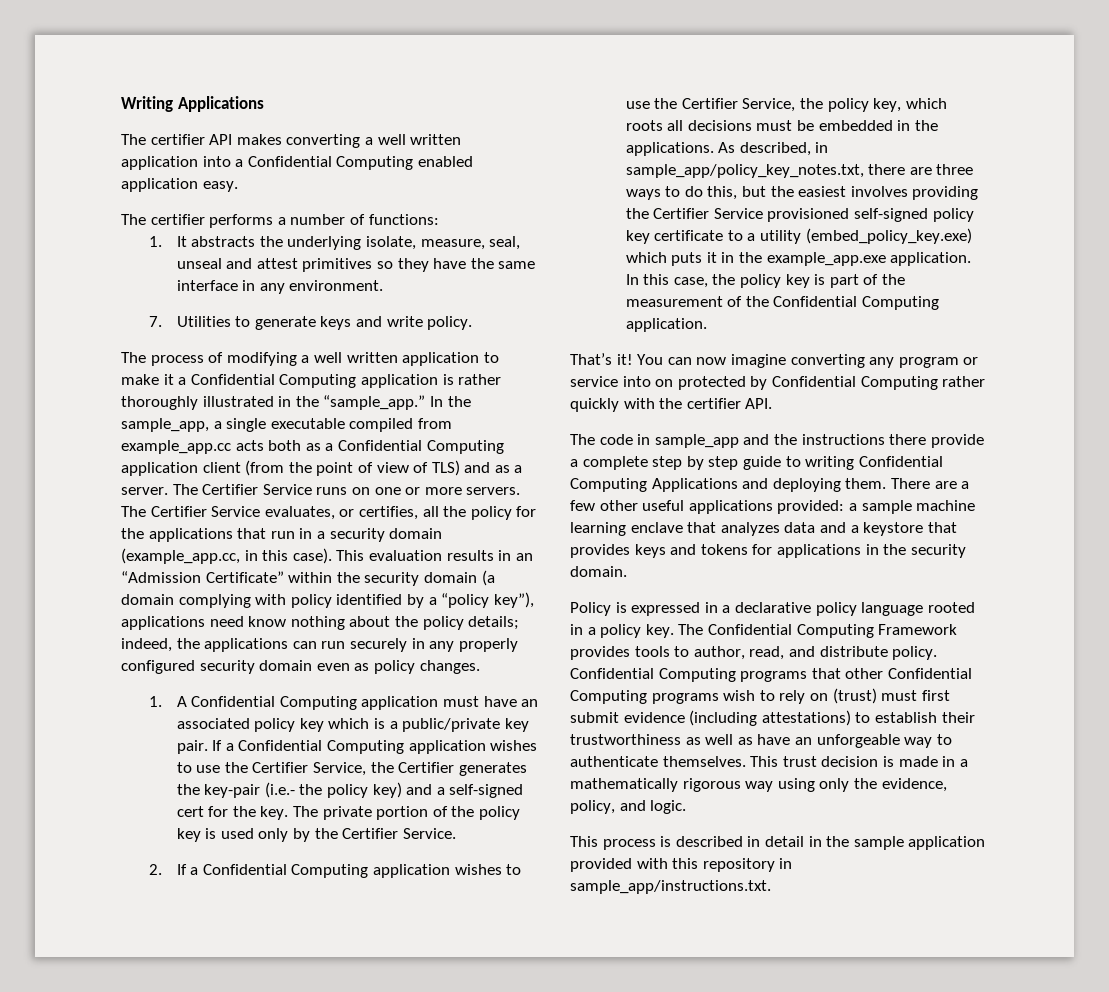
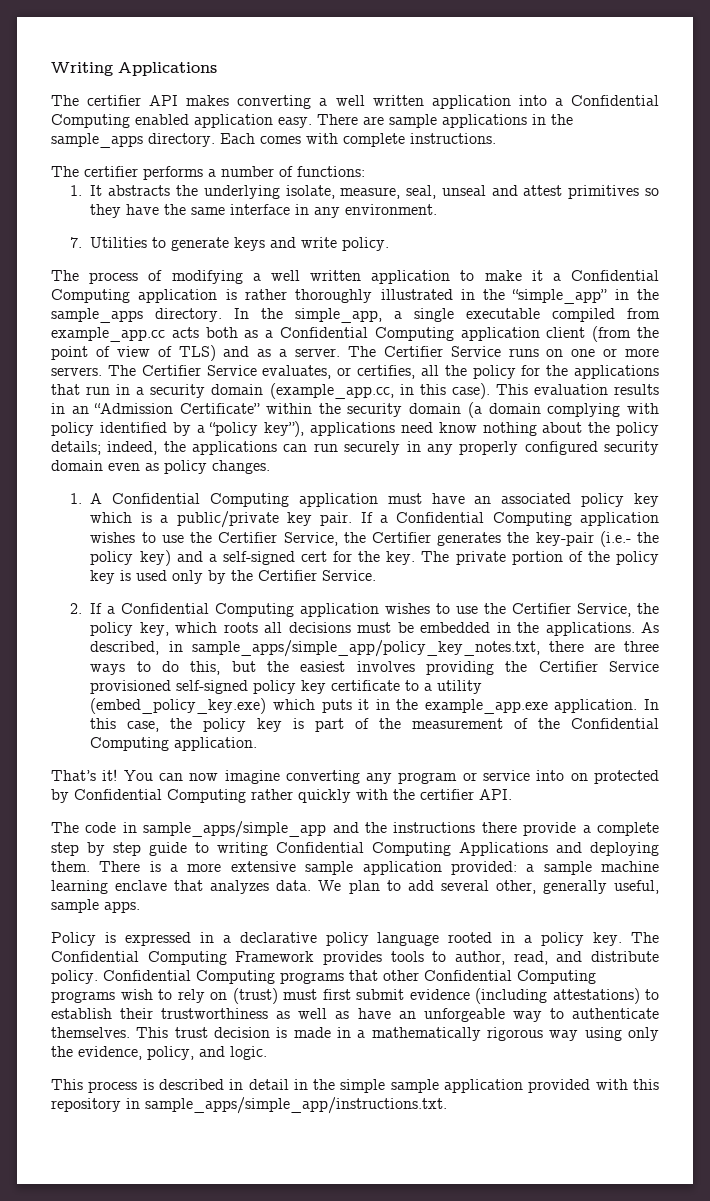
(238, 186) none -> [317,114,573,128] [51,133,496,148] There are sample applications in the sample_apps directory. Each comes with complete instructions.
[323,395,426,410] “sample_app.” -> [512,289,659,304] [51,308,222,323] “simple_app” in the sample_apps directory.
[121,418,209,432] sample_app, -> [295,308,382,323] simple_app,
[625,164,864,178] sample_app/policy_key_notes.txt, -> [192,640,541,657] sample_apps/simple_app/policy_key_notes.txt,
[654,434,739,448] sample_app -> [143,821,327,838] sample_apps/simple_app
[934,481,970,489] [570,500,773,514] are a few other useful applications -> [149,861,442,875] is a more extensive sample application
[784,522,957,536] [570,544,966,558] [570,566,627,577] data and a keystore that provides keys and tokens for applications in the security domain. -> [276,880,659,894] [51,899,140,913] data. We plan to add several other, generally useful, sample apps.
(850, 841) none -> [340,1079,386,1093] simple
[570,880,771,894] sample_app/instructions.txt. -> [145,1097,447,1114] sample_apps/simple_app/instructions.txt.

